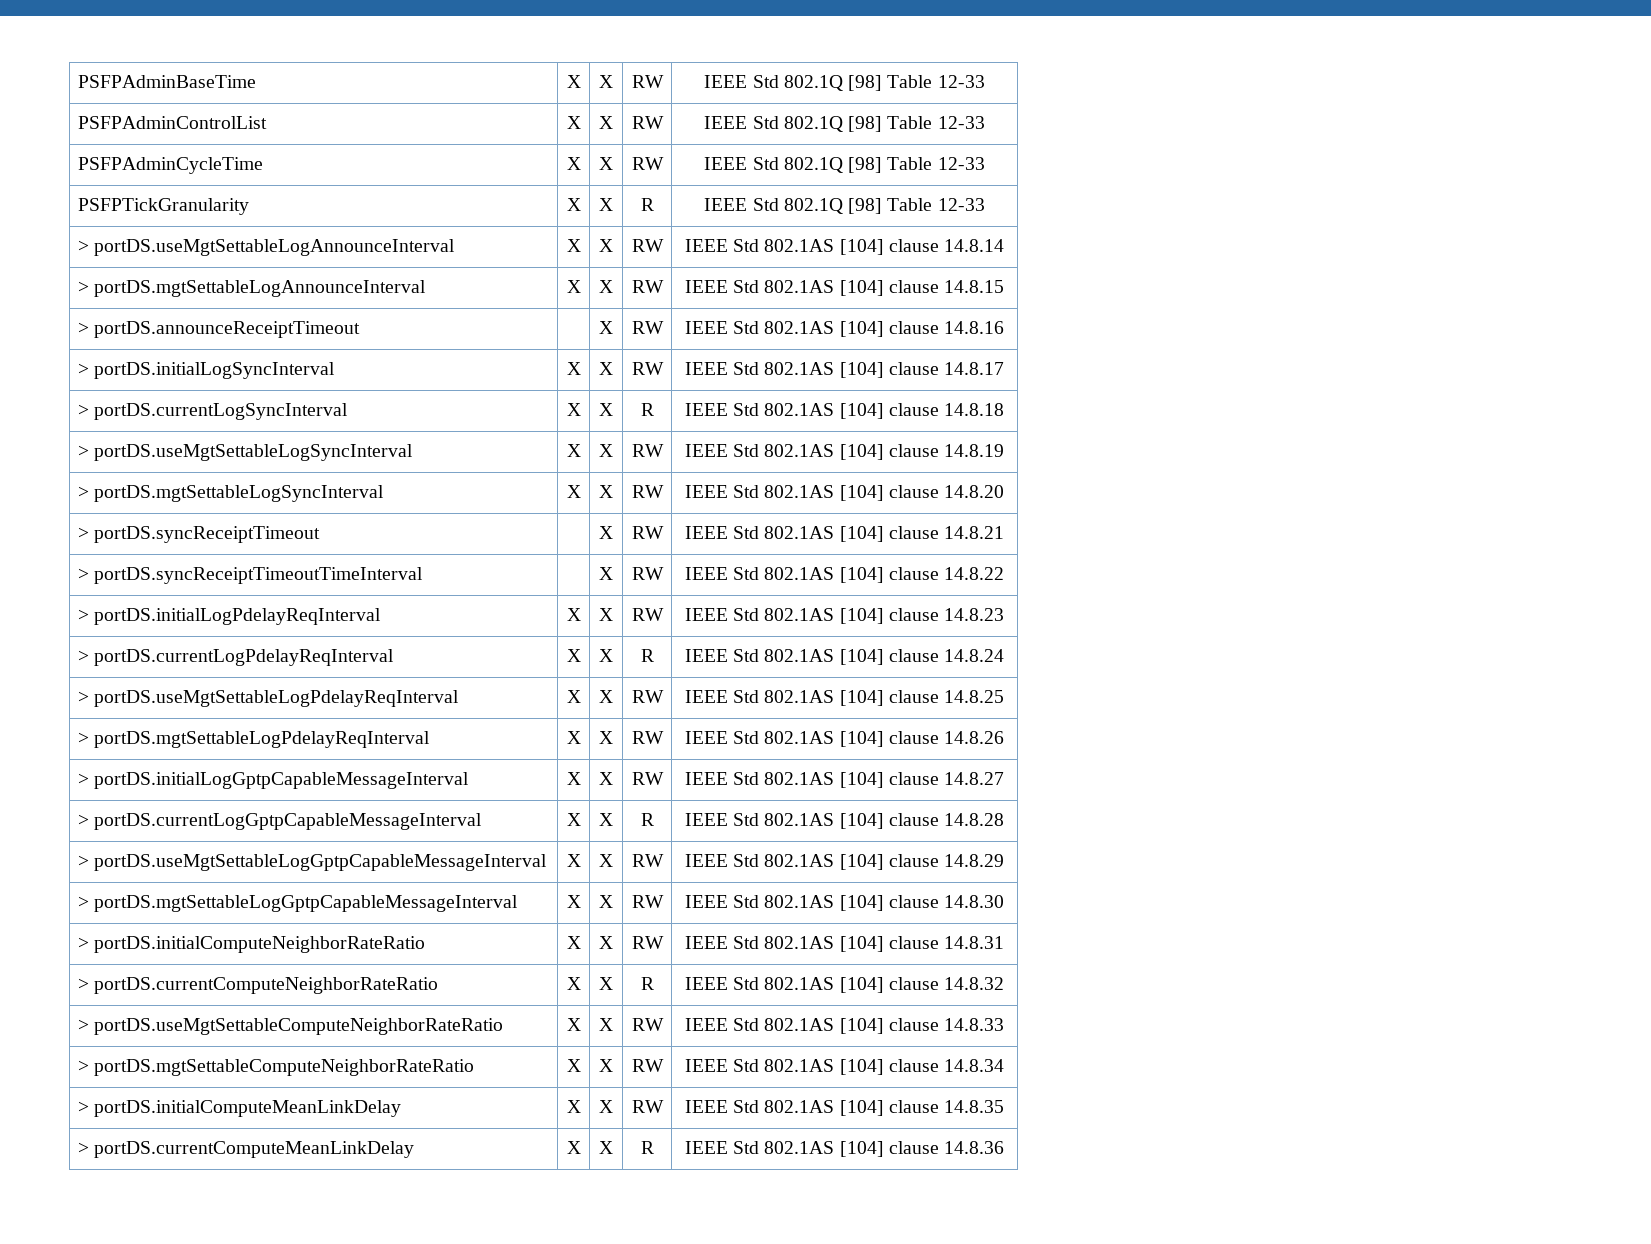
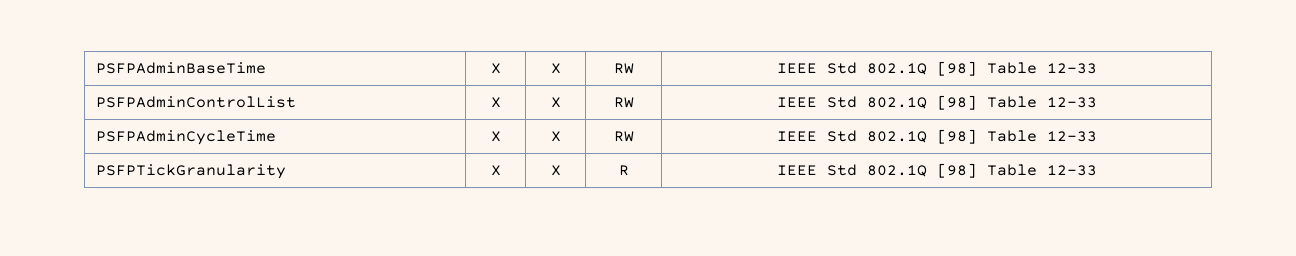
[77,239,455,256] [566,239,581,252] [599,239,613,252] [631,239,664,252] [684,239,1005,255] [77,280,426,297] [566,280,581,293] [599,280,613,293] [631,280,664,293] [684,280,1005,296] [77,321,360,338] [599,321,613,334] [631,321,664,334] [684,321,1005,337] [77,362,335,379] [566,362,581,375] [599,362,613,375] [631,362,664,375] [684,362,1005,378] [77,403,348,420] [566,403,581,416] [599,403,613,416] [640,403,654,416] [684,403,1005,419] [77,444,413,461] [566,444,581,457] [599,444,613,457] [631,444,664,457] [684,444,1005,460] [77,485,384,502] [566,485,581,498] [599,485,613,498] [631,485,664,498] [684,485,1005,501] [77,526,320,543] [599,526,613,539] [631,526,664,539] [684,526,1005,542] [77,567,423,584] [599,567,613,580] [631,567,664,580] [684,567,1005,583] [77,608,381,625] [566,608,581,621] [599,608,613,621] [631,608,664,621] [684,608,1005,624] [77,649,394,666] [566,649,581,662] [599,649,613,662] [640,649,654,662] [684,649,1005,665] [77,690,459,707] [566,690,581,703] [599,690,613,703] [631,690,664,703] [684,690,1005,706] [77,731,430,748] [566,731,581,744] [599,731,613,744] [631,731,664,744] [684,731,1005,747] [77,772,469,789] [566,772,581,785] [599,772,613,785] [631,772,664,785] [684,772,1005,788] [77,813,482,830] [566,813,581,826] [599,813,613,826] [640,813,654,826] [684,813,1005,829] [77,854,547,871] [566,854,581,867] [599,854,613,867] [631,854,664,867] [684,854,1005,870] [77,895,518,912] [566,895,581,908] [599,895,613,908] [631,895,664,908] [684,895,1005,911] [77,936,425,953] [566,936,581,949] [599,936,613,949] [631,936,664,949] [684,936,1005,952] [77,977,438,994] [566,977,581,990] [599,977,613,990] [640,977,654,990] [684,977,1005,993] [77,1018,503,1035] [566,1018,581,1031] [599,1018,613,1031] [631,1018,664,1031] [684,1018,1005,1034] [77,1059,474,1076] [566,1059,581,1072] [599,1059,613,1072] [631,1059,664,1072] [684,1059,1005,1075] [77,1100,401,1117] [566,1100,581,1113] [599,1100,613,1113] [631,1100,664,1113] [684,1100,1005,1116] [77,1141,414,1158] [566,1141,581,1154] [599,1141,613,1154] [640,1141,654,1154] [684,1141,1005,1157] // > portDS.useMgtSettableLogAnnounceInterval | X | X | RW | IEEE Std 802.1AS [104] clause 14.8.14 // > portDS.mgtSettableLogAnnounceInterval | X | X | RW | IEEE Std 802.1AS [104] clause 14.8.15 // > portDS.announceReceiptTimeout | | X | RW | IEEE Std 802.1AS [104] clause 14.8.16 // > portDS.initialLogSyncInterval | X | X | RW | IEEE Std 802.1AS [104] clause 14.8.17 // > portDS.currentLogSyncInterval | X | X | R | IEEE Std 802.1AS [104] clause 14.8.18 // > portDS.useMgtSettableLogSyncInterval | X | X | RW | IEEE Std 802.1AS [104] clause 14.8.19 // > portDS.mgtSettableLogSyncInterval | X | X | RW | IEEE Std 802.1AS [104] clause 14.8.20 // > portDS.syncReceiptTimeout | | X | RW | IEEE Std 802.1AS [104] clause 14.8.21 // > portDS.syncReceiptTimeoutTimeInterval | | X | RW | IEEE Std 802.1AS [104] clause 14.8.22 // > portDS.initialLogPdelayReqInterval | X | X | RW | IEEE Std 802.1AS [104] clause 14.8.23 // > portDS.currentLogPdelayReqInterval | X | X | R | IEEE Std 802.1AS [104] clause 14.8.24 // > portDS.useMgtSettableLogPdelayReqInterval | X | X | RW | IEEE Std 802.1AS [104] clause 14.8.25 // > portDS.mgtSettableLogPdelayReqInterval | X | X | RW | IEEE Std 802.1AS [104] clause 14.8.26 // > portDS.initialLogGptpCapableMessageInterval | X | X | RW | IEEE Std 802.1AS [104] clause 14.8.27 // > portDS.currentLogGptpCapableMessageInterval | X | X | R | IEEE Std 802.1AS [104] clause 14.8.28 // > portDS.useMgtSettableLogGptpCapableMessageInterval | X | X | RW | IEEE Std 802.1AS [104] clause 14.8.29 // > portDS.mgtSettableLogGptpCapableMessageInterval | X | X | RW | IEEE Std 802.1AS [104] clause 14.8.30 // > portDS.initialComputeNeighborRateRatio | X | X | RW | IEEE Std 802.1AS [104] clause 14.8.31 // > portDS.currentComputeNeighborRateRatio | X | X | R | IEEE Std 802.1AS [104] clause 14.8.32 // > portDS.useMgtSettableComputeNeighborRateRatio | X | X | RW | IEEE Std 802.1AS [104] clause 14.8.33 // > portDS.mgtSettableComputeNeighborRateRatio | X | X | RW | IEEE Std 802.1AS [104] clause 14.8.34 // > portDS.initialComputeMeanLinkDelay | X | X | RW | IEEE Std 802.1AS [104] clause 14.8.35 // > portDS.currentComputeMeanLinkDelay | X | X | R | IEEE Std 802.1AS [104] clause 14.8.36 -> (1097, 170) none

